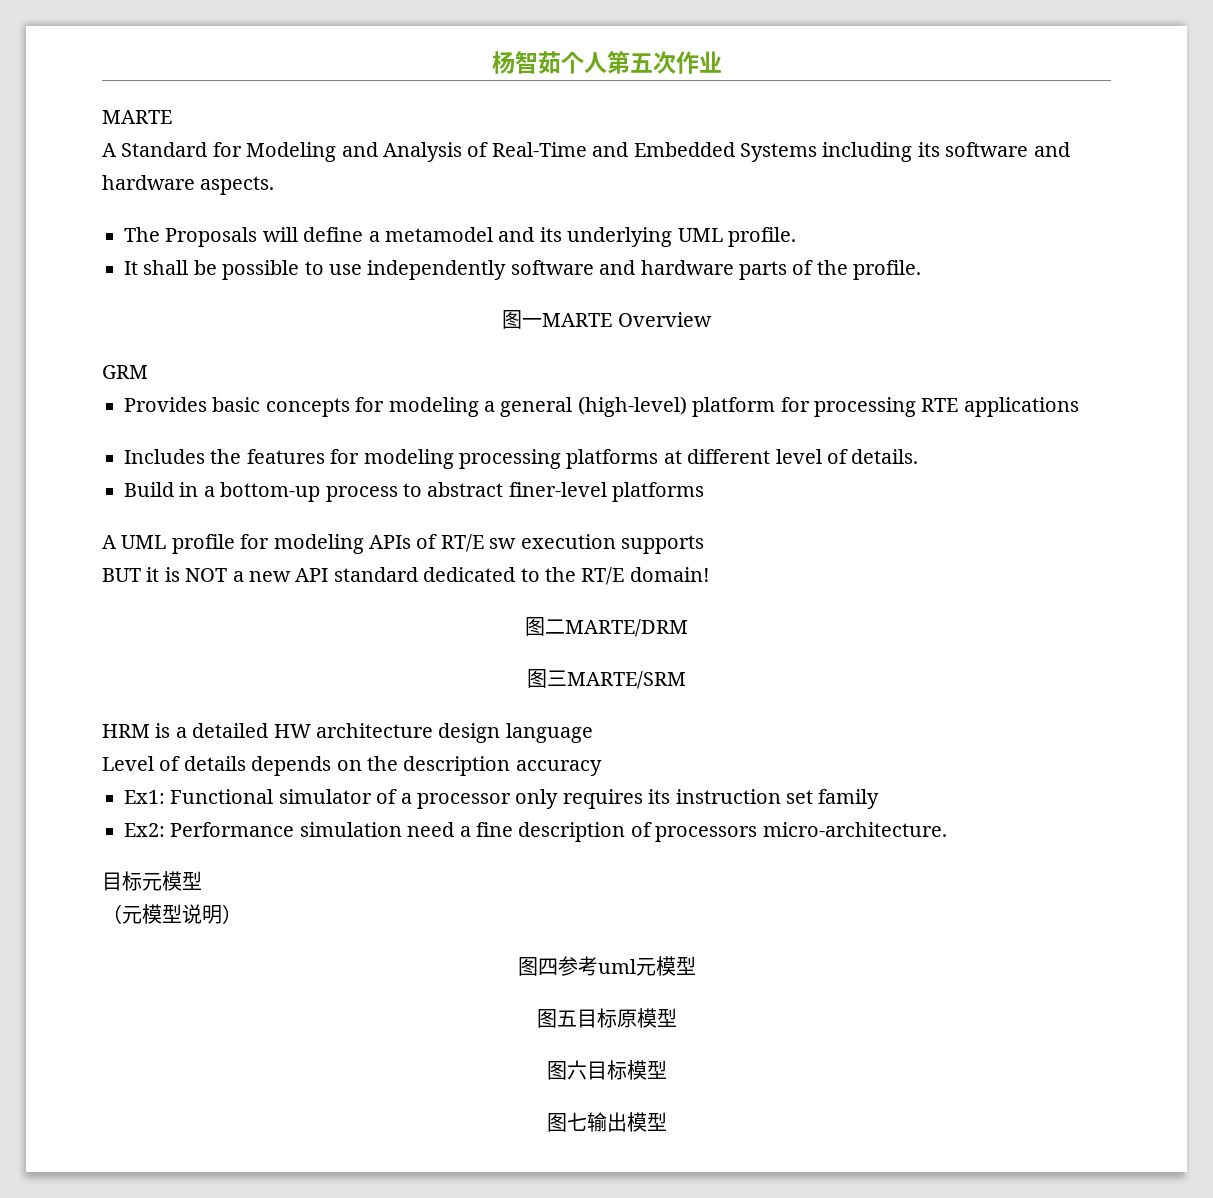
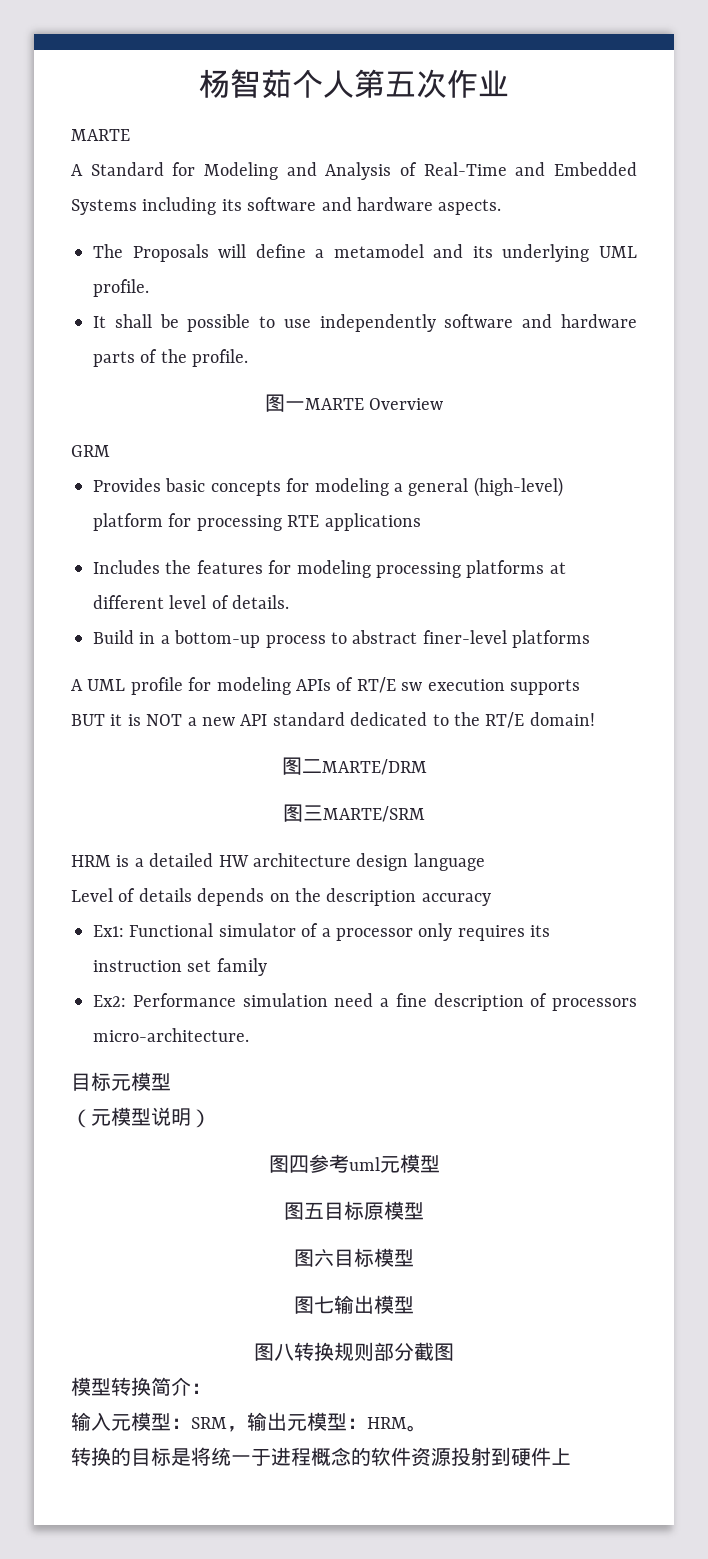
(667, 1121) none -> [254,1342,454,1361] [71,1377,211,1396] [71,1412,427,1432] [71,1447,571,1467] // 图八转换规则部分截图 // 模型转换简介： // 输入元模型：SRM，输出元模型：HRM。 // 转换的目标是将统一于进程概念的软件资源投射到硬件上

